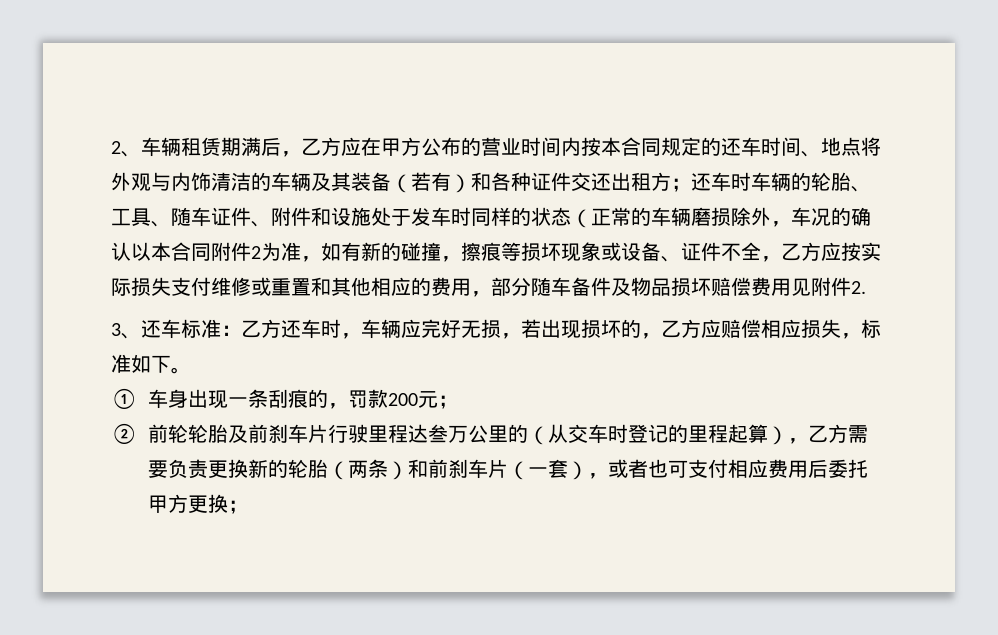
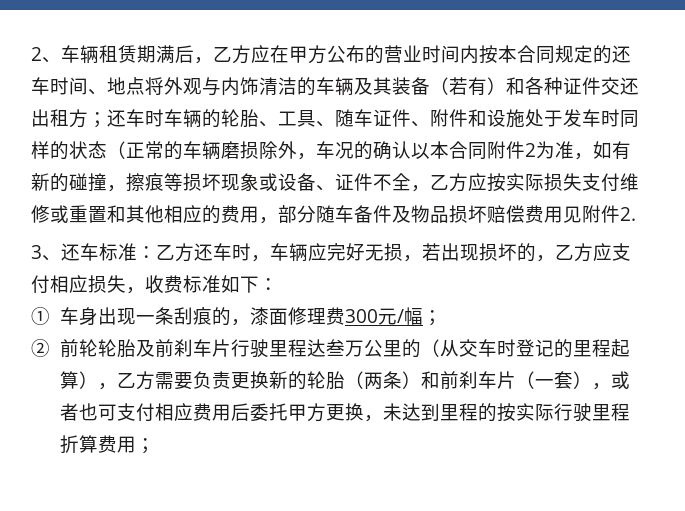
[721,319,761,338] 赔偿 -> [612,243,631,261] [31,275,50,294] 支付
(861, 336) none -> [145,275,183,294] 收费
[171,367,191,374] 。 -> [259,278,278,291] ：
[348,389,438,408] 罚款200元 -> [249,307,423,325] 漆面修理费300元/幅
(228, 503) none -> [363,403,630,422] [59,435,136,454] ，未达到里程的按实际行驶里程折算费用

